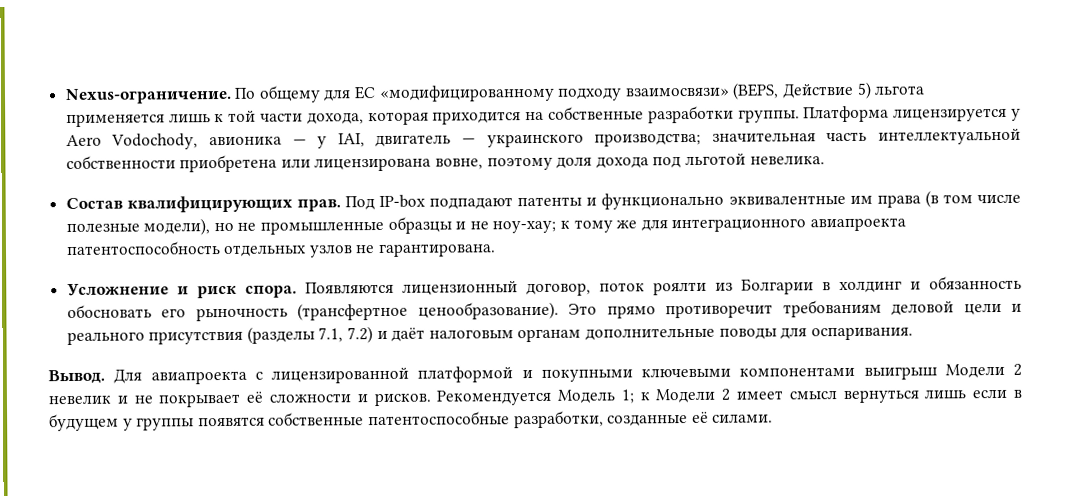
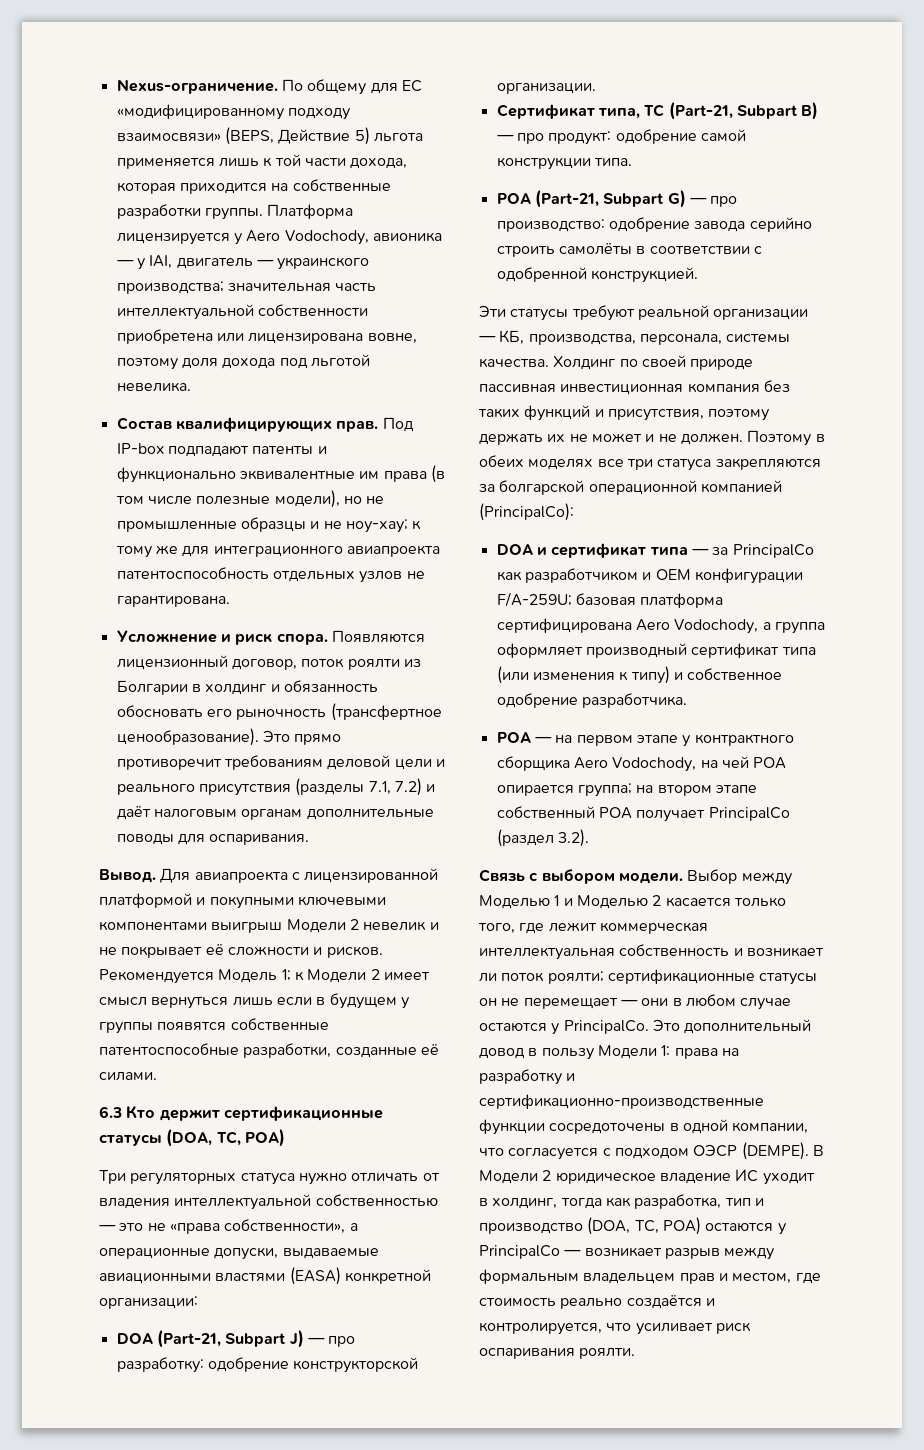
(774, 418) none -> [99,1105,383,1121] [99,1129,285,1147] [99,1170,440,1185] [99,1194,438,1210] [99,1219,358,1234] [99,1247,379,1260] [99,1267,431,1285] [99,1296,198,1309] [116,1330,356,1348] [116,1357,419,1373] [496,83,596,94] [496,102,819,120] [496,129,746,145] [496,157,632,170] [496,190,738,208] [496,217,812,232] [496,243,762,257] [496,267,698,283] [479,305,809,321] [479,330,791,345] [479,355,754,370] [479,380,790,395] [478,405,771,421] [479,430,825,446] [479,455,821,471] [479,480,782,495] [479,503,574,521] [496,543,814,558] [496,568,803,584] [496,592,724,608] [496,618,825,634] [496,643,816,658] [496,666,783,684] [496,693,687,708] [496,732,794,747] [496,756,787,772] [496,783,757,797] [496,806,790,822] [496,829,589,847] [479,869,793,885] [479,895,786,909] [478,922,708,934] [479,944,824,960] [478,969,818,985] [479,994,792,1010] [479,1019,812,1035] [479,1045,739,1060] [479,1069,576,1085] [479,1094,764,1109] [479,1119,809,1135] [479,1142,824,1160] [479,1169,815,1185] [479,1194,764,1209] [479,1217,787,1235] [479,1245,776,1260] [479,1269,821,1284] [479,1295,715,1309] [479,1322,751,1335] [479,1348,636,1359] // 6.3 Кто держит сертификационные статусы (DOA, TC, POA) // Три регуляторных статуса нужно отличать от владения интеллектуальной собственностью — это не «права собственности», а операционные допуски, выдаваемые авиационными властями (EASA) конкретной организации: // DOA (Part-21, Subpart J) — про разработку: одобрение конструкторской организации. // Сертификат типа, TC (Part-21, Subpart B) — про продукт: одобрение самой конструкции типа. // POA (Part-21, Subpart G) — про производство: одобрение завода серийно строить самолёты в соответствии с одобренной конструкцией. // Эти статусы требуют реальной организации — КБ, производства, персонала, системы качества. Холдинг по своей природе пассивная инвестиционная компания без таких функций и присутствия, поэтому держать их не может и не должен. Поэтому в обеих моделях все три статуса закрепляются за болгарской операционной компанией (PrincipalCo): // DOA и сертификат типа — за PrincipalCo как разработчиком и OEM конфигурации F/A-259U; базовая платформа сертифицирована Aero Vodochody, а группа оформляет производный сертификат типа (или изменения к типу) и собственное одобрение разработчика. // POA — на первом этапе у контрактного сборщика Aero Vodochody, на чей POA опирается группа; на втором этапе собственный POA получает PrincipalCo (раздел 3.2). // Связь с выбором модели. Выбор между Моделью 1 и Моделью 2 касается только того, где лежит коммерческая интеллектуальная собственность и возникает ли поток роялти; сертификационные статусы он не перемещает — они в любом случае остаются у PrincipalCo. Это дополнительный довод в пользу Модели 1: права на разработку и сертификационно-производственные функции сосредоточены в одной компании, что согласуется с подходом ОЭСР (DEMPE). В Модели 2 юридическое владение ИС уходит в холдинг, тогда как разработка, тип и производство (DOA, TC, POA) остаются у PrincipalCo — возникает разрыв между формальным владельцем прав и местом, где стоимость реально создаётся и контролируется, что усиливает риск оспаривания роялти.

